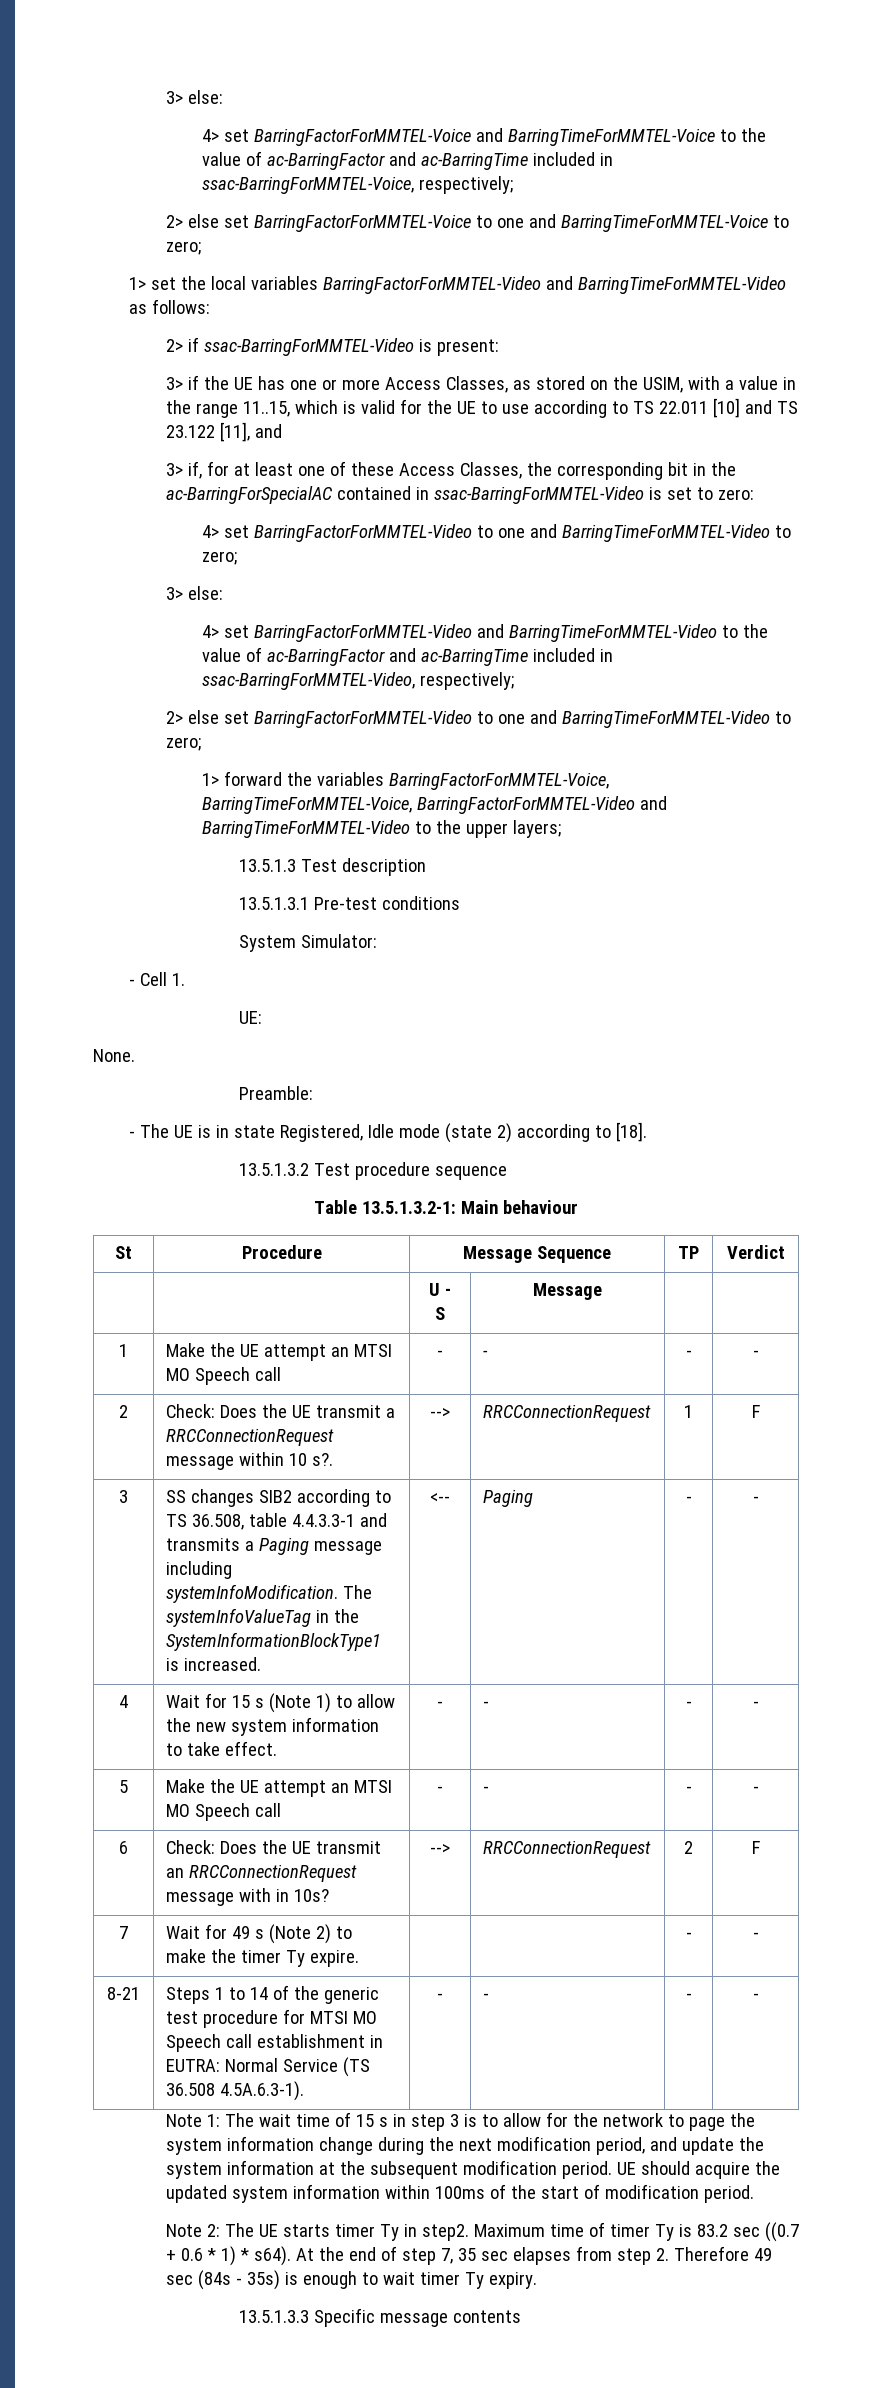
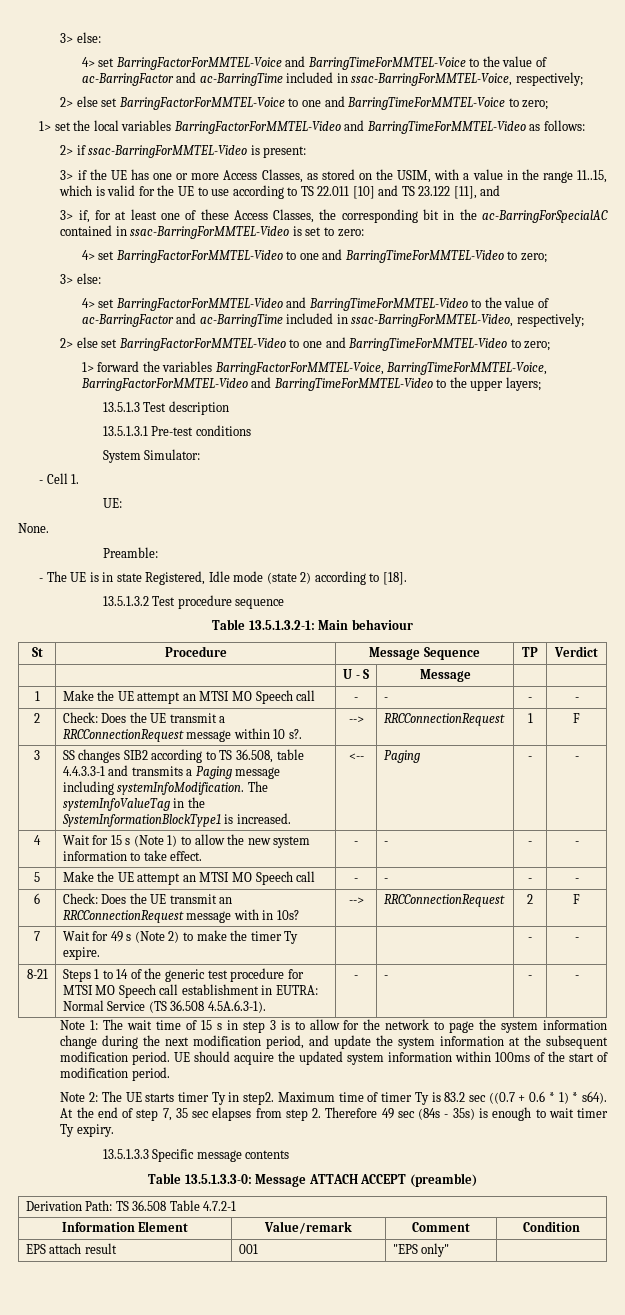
(521, 2316) none -> [148,1173,477,1187] [25,1200,237,1211] [61,1221,189,1232] [264,1221,352,1234] [412,1222,470,1232] [523,1221,580,1232] [25,1243,117,1254] [238,1244,258,1254] [392,1243,450,1257] // Table 13.5.1.3.3-0: Message ATTACH ACCEPT (preamble) // Derivation Path: TS 36.508 Table 4.7.2-1 // Information Element | Value/remark | Comment | Condition // EPS attach result | 001 | "EPS only" |

